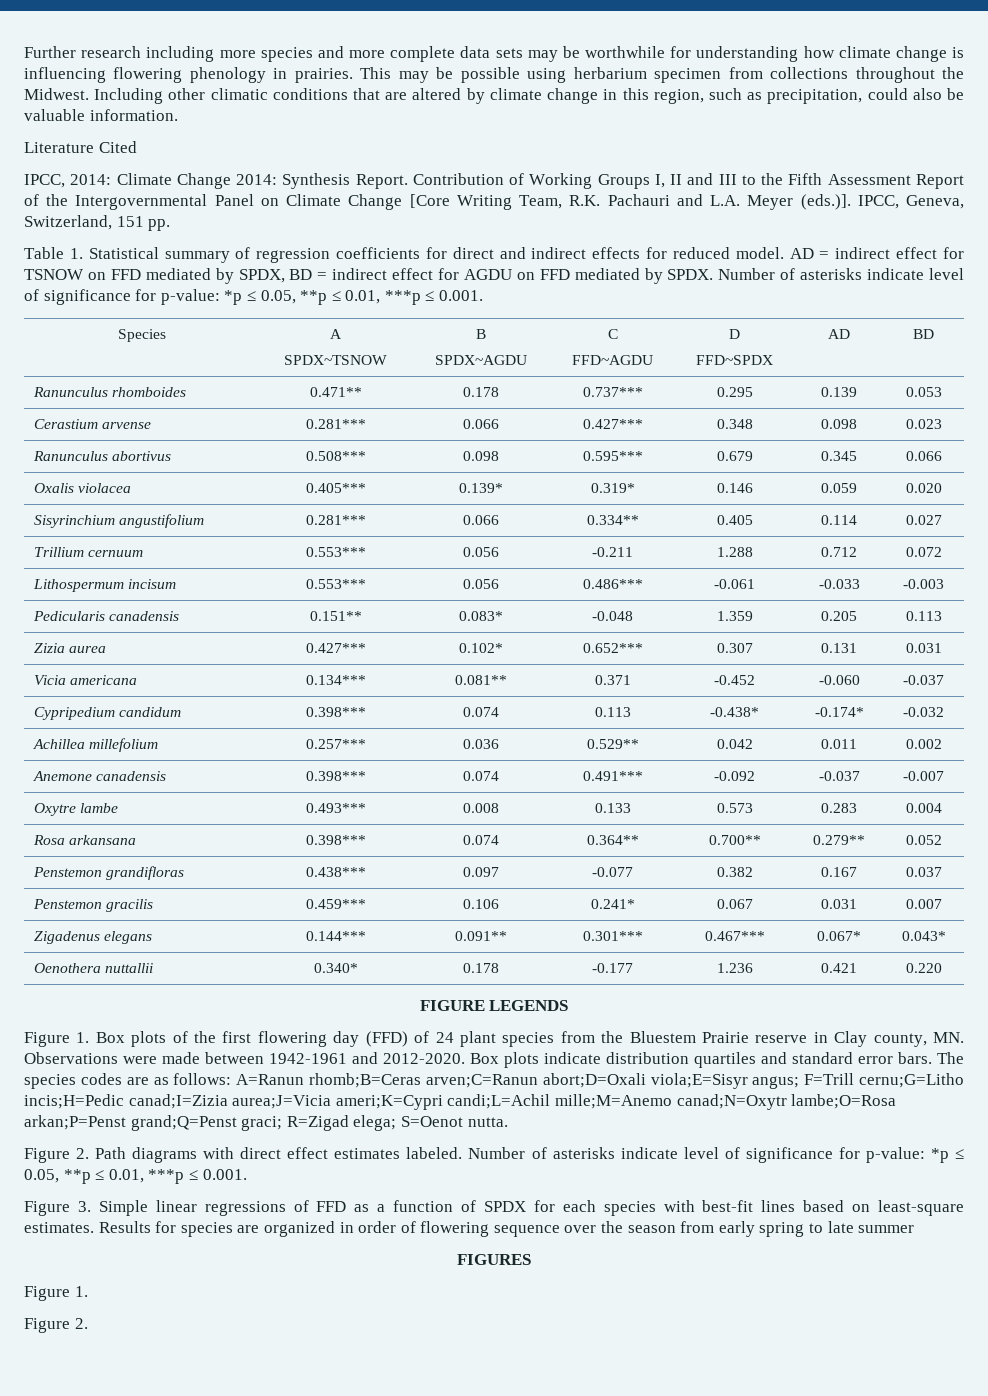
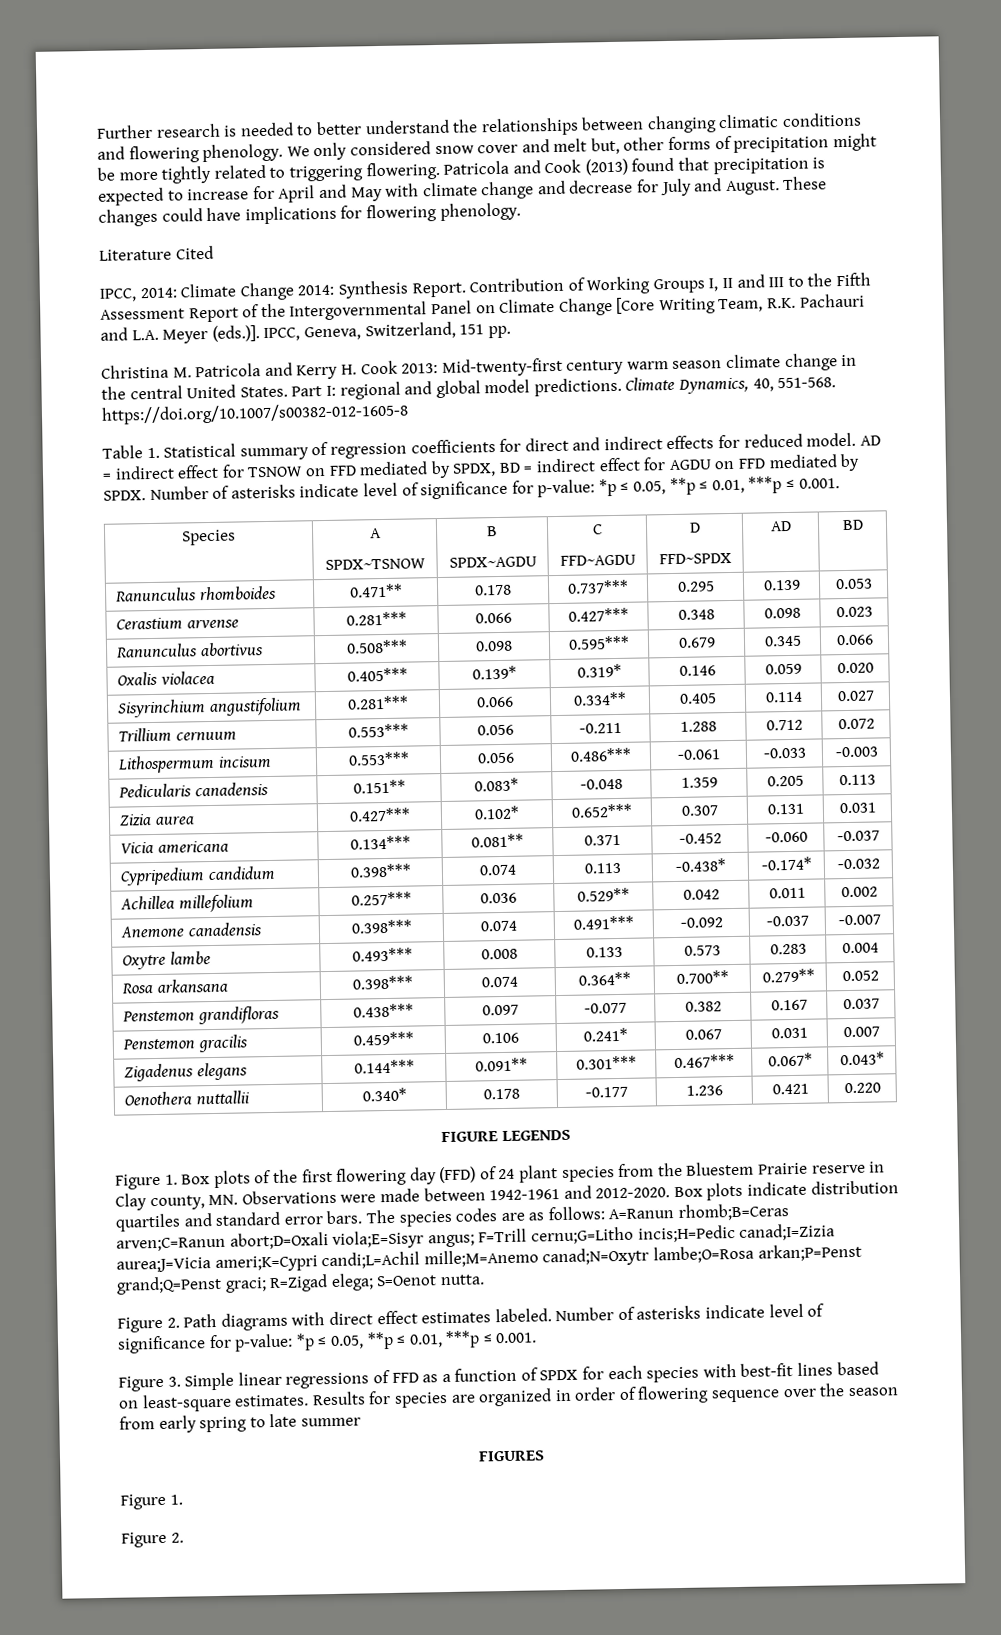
[146,46,964,62] [24,67,964,83] [24,88,965,104] [24,109,178,121] including more species and more complete data sets may be worthwhile for understanding how climate change is influencing flowering phenology in prairies. This may be possible using herbarium specimen from collections throughout the Midwest. Including other climatic conditions that are altered by climate change in this region, such as precipitation, could also be valuable information. -> [224,112,863,137] [97,133,877,164] [97,157,826,184] [98,176,828,206] [98,202,521,227] is needed to better understand the relationships between changing climatic conditions and flowering phenology. We only considered snow cover and melt but, other forms of precipitation might be more tightly related to triggering flowering. Patricola and Cook (2013) found that precipitation is expected to increase for April and May with climate change and decrease for July and August. These changes could have implications for flowering phenology.
(171, 225) none -> [101,353,858,380] [101,376,837,400] [101,402,409,425] // Christina M. Patricola and Kerry H. Cook 2013: Mid-twenty-first century warm season climate change in the central United States. Part I: regional and global model predictions. Climate Dynamics, 40, 551-568. https://doi.org/10.1007/s00382-012-1605-8

